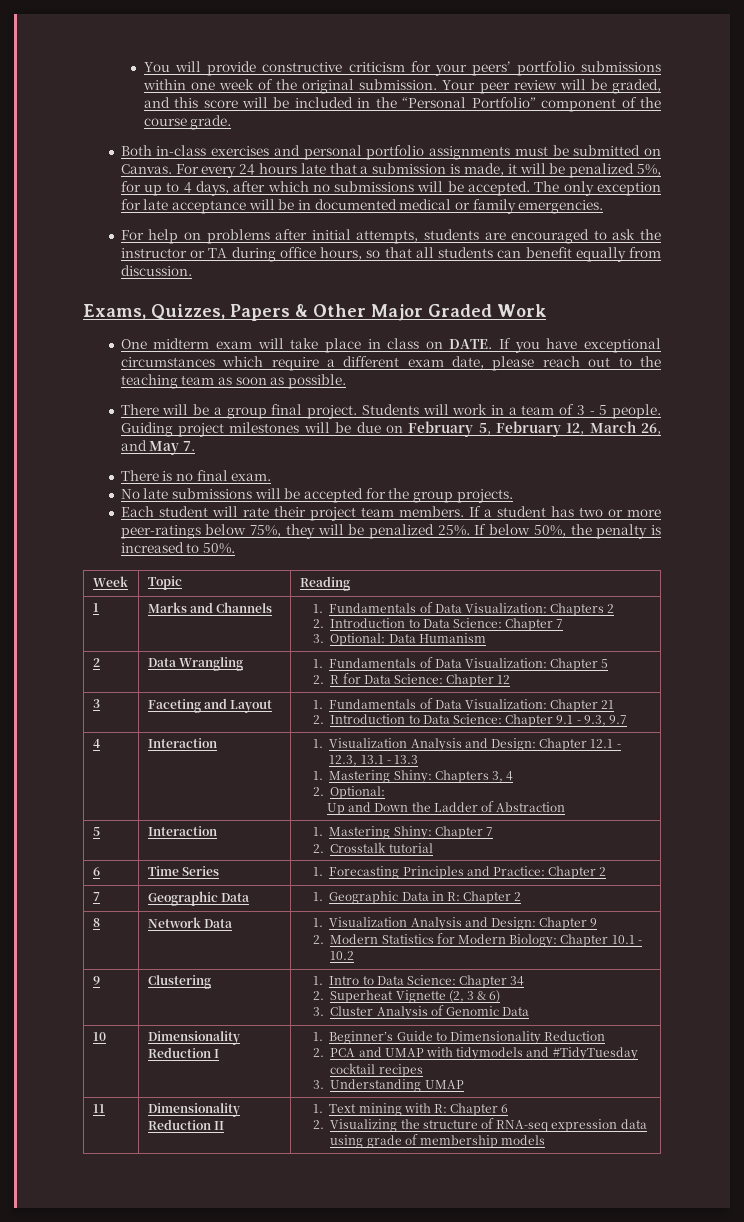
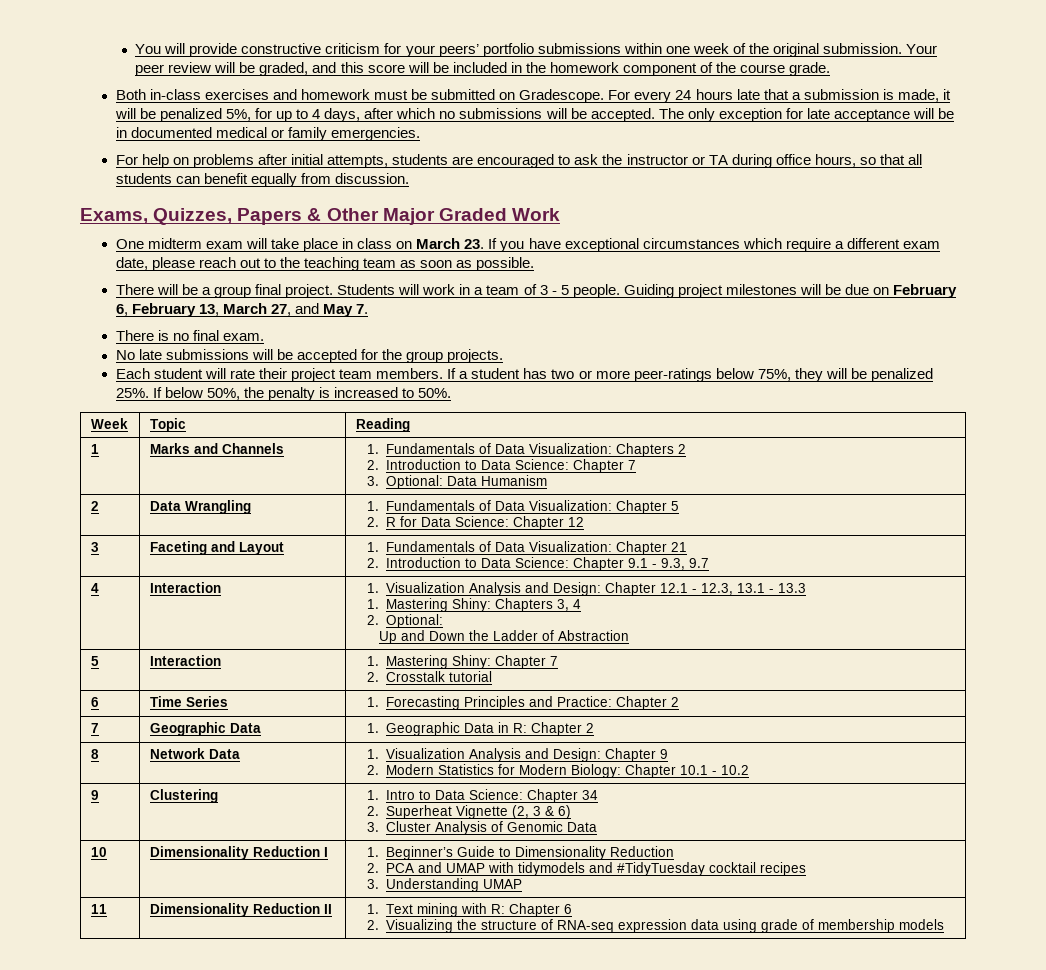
[402,97,536,108] “Personal Portfolio” -> [549,62,619,73] homework
[303,145,511,160] personal portfolio assignments -> [301,89,371,100] homework
[120,164,172,174] Canvas. -> [519,89,605,103] Gradescope.
[449,339,493,349] DATE. -> [416,238,485,249] March 23.
[478,421,661,437] 5, February 12, March 26, -> [115,303,292,317] 6, February 13, March 27,

